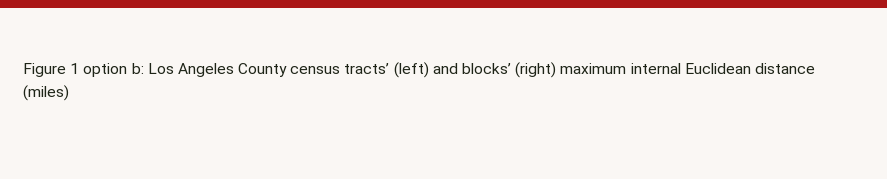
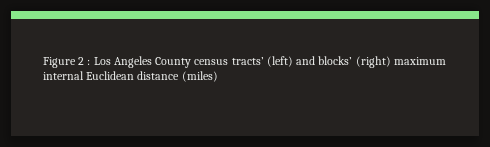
[70,63,144,77] 1 option b: -> [78,57,91,65] 2 :

